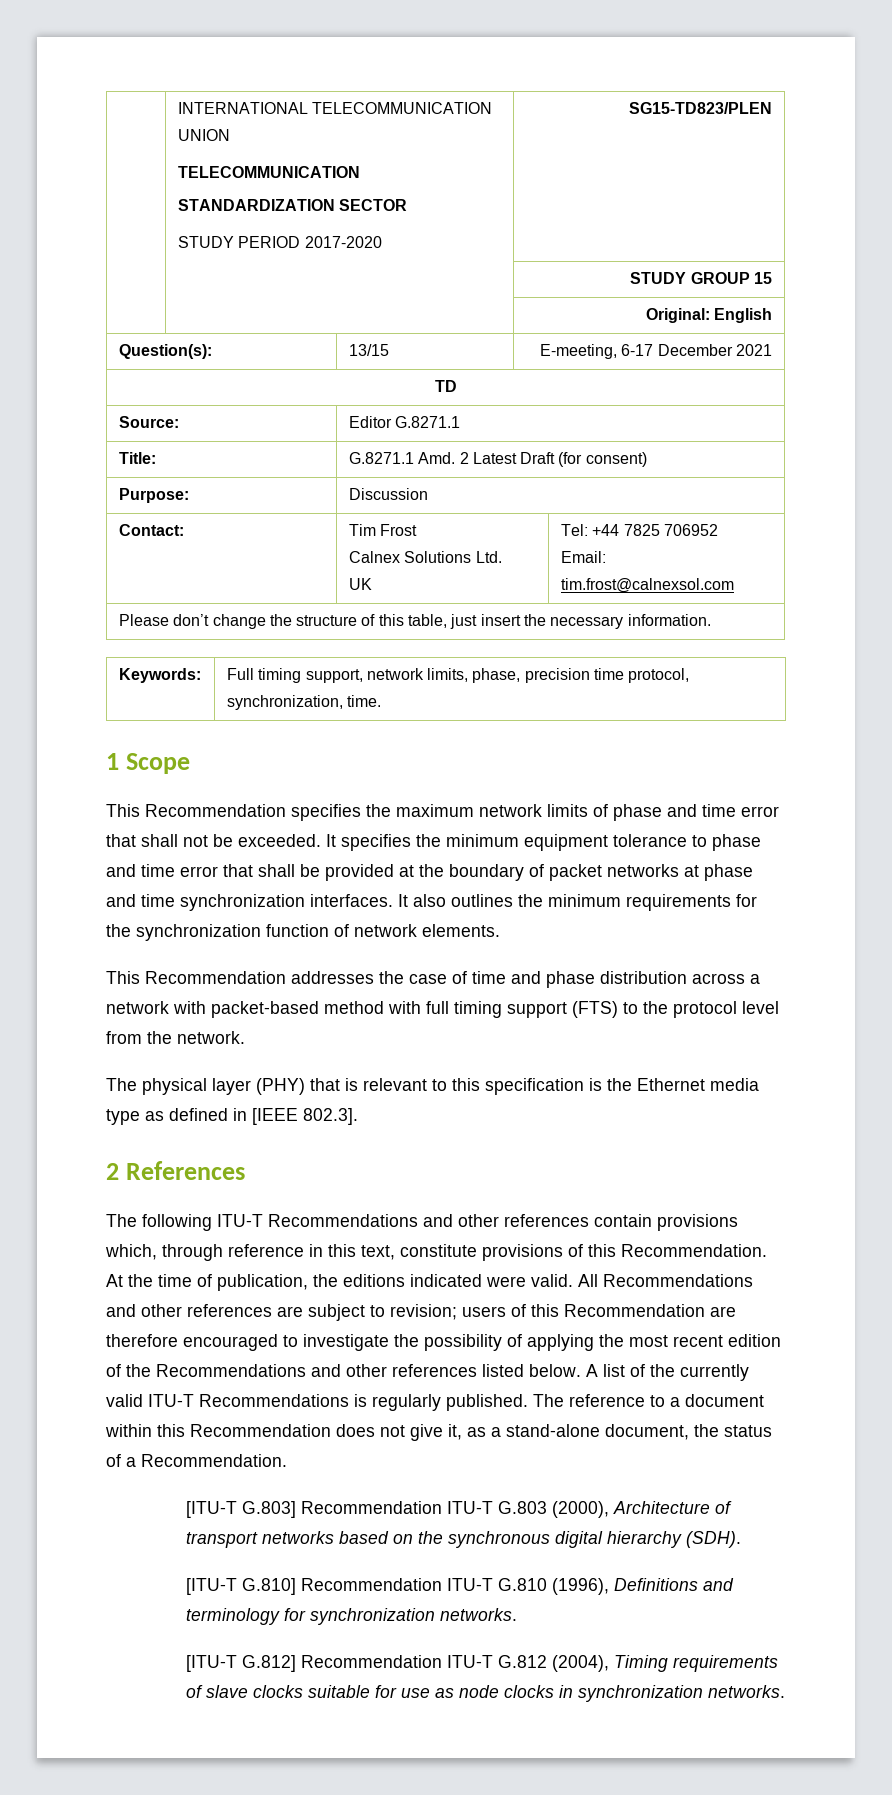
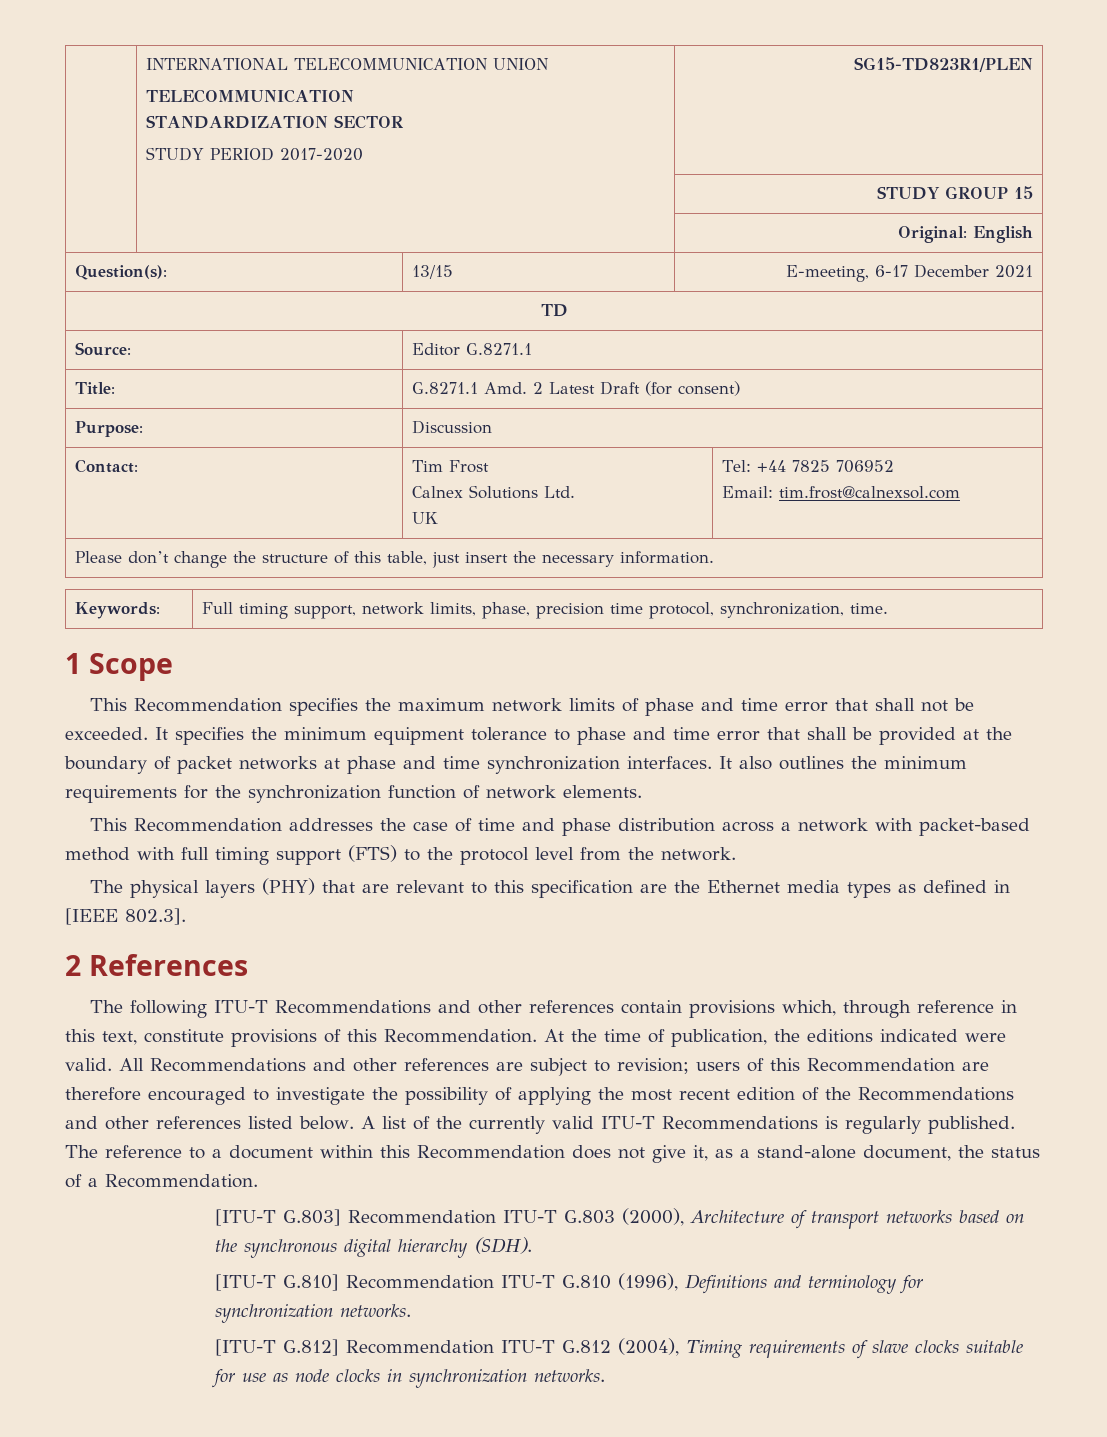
[629,102,773,114] SG15-TD823/PLEN -> [853,57,1033,72] SG15-TD823R1/PLEN
[212,1078,251,1095] layer -> [205,880,256,898] layers
[345,1078,358,1091] is -> [362,884,390,893] are
[589,1078,602,1091] is -> [640,884,668,893] are
[106,1109,140,1125] type -> [847,882,892,898] types

